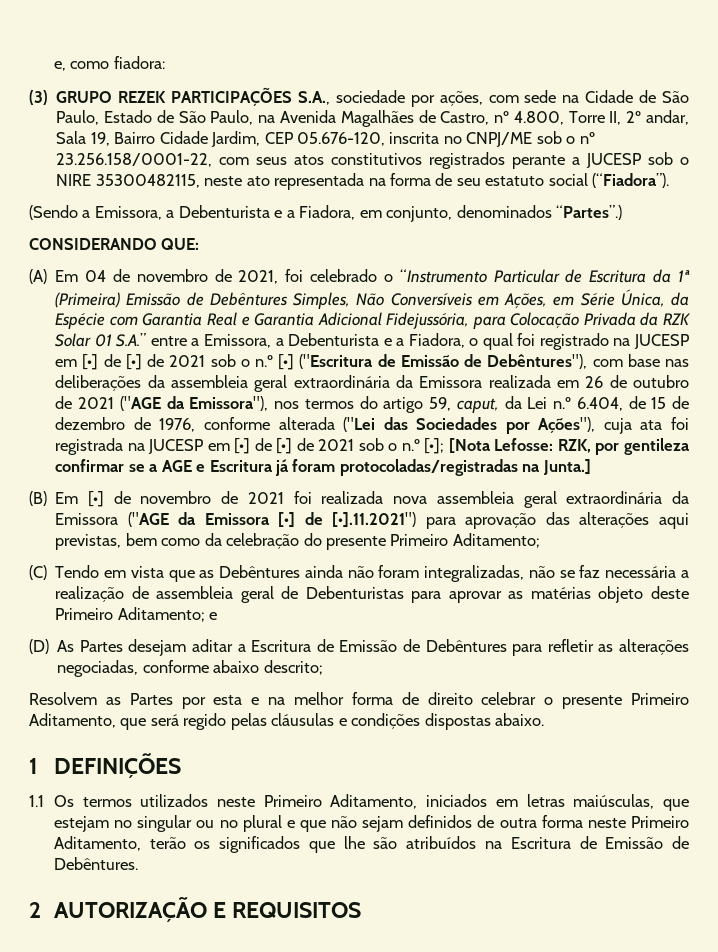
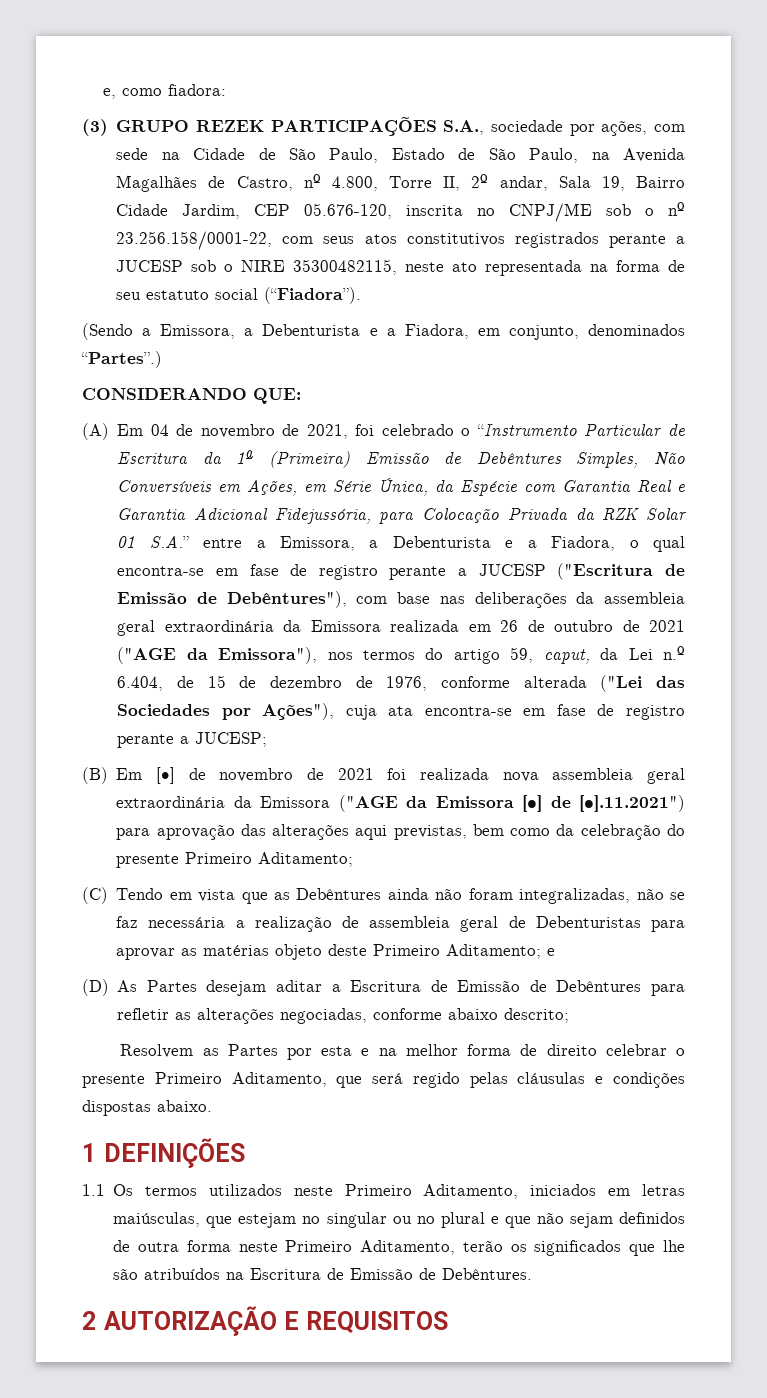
[517,333,690,350] [55,354,295,370] foi registrado na JUCESP em [•] de [•] de 2021 sob o n.º [•] -> [117,564,546,580] encontra-se em fase de registro perante a JUCESP
[671,417,689,430] [55,438,690,455] [55,459,591,476] foi registrada na JUCESP em [•] de [•] de 2021 sob o n.º [•]; [Nota Lefosse: RZK, por gentileza confirmar se a AGE e Escritura já foram protocoladas/registradas na Junta.] -> [424,704,685,720] [117,732,268,748] encontra-se em fase de registro perante a JUCESP;

